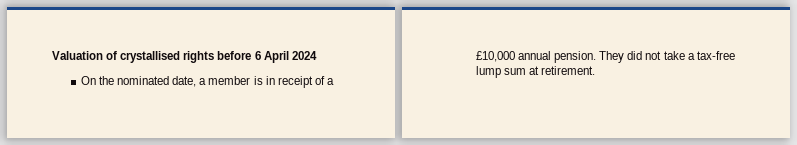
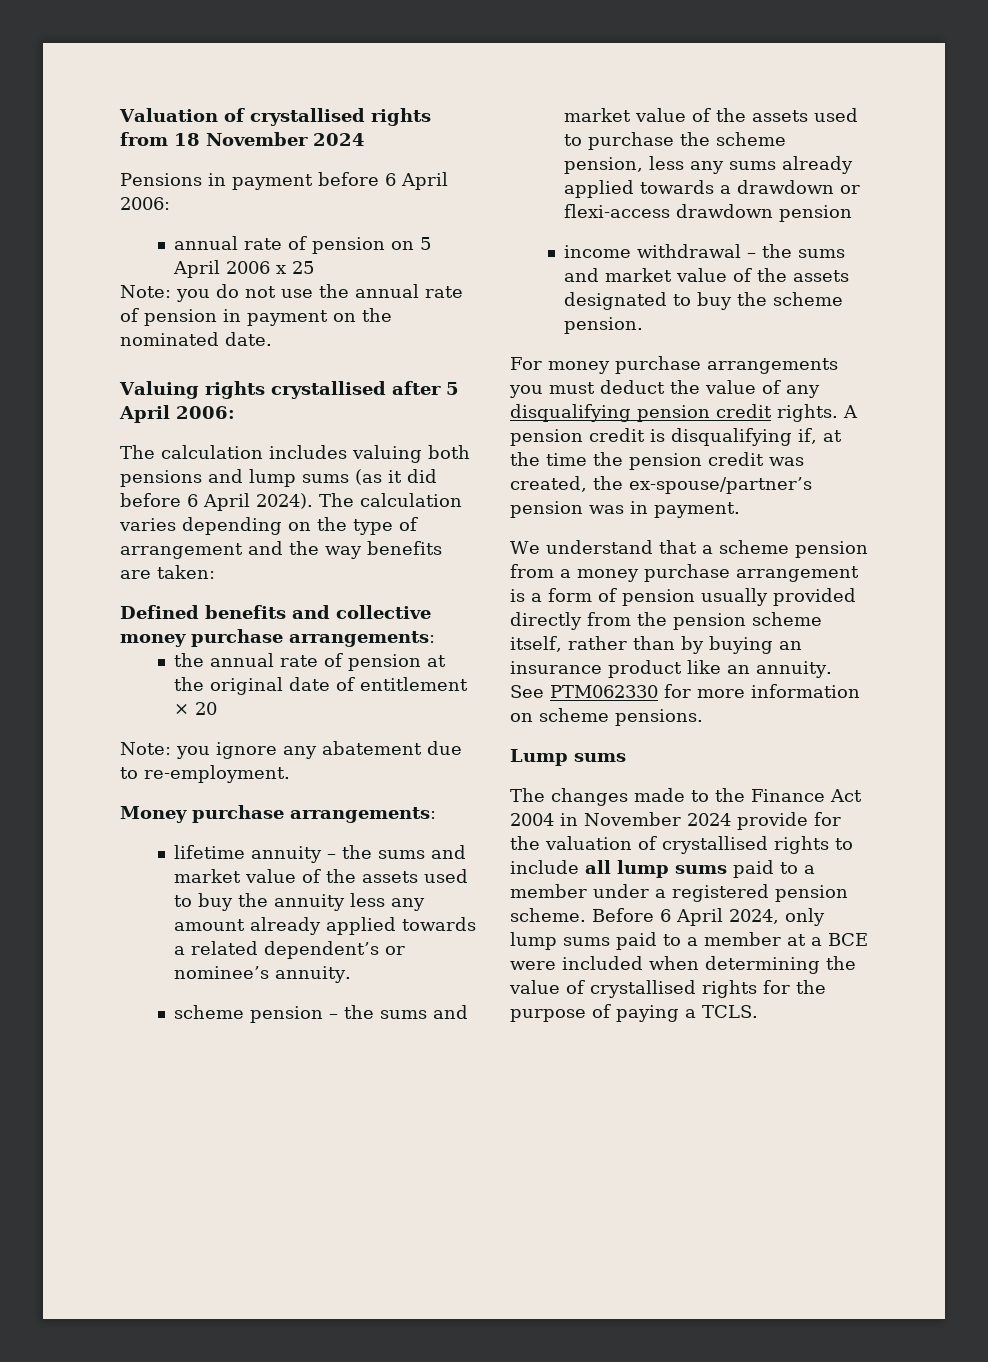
[217,51,317,63] [80,76,334,88] [475,51,735,63] [475,66,596,78] before 6 April 2024 // On the nominated date, a member is in receipt of a £10,000 annual pension. They did not take a tax-free lump sum at retirement. -> [120,132,365,146] [120,172,448,190] [120,197,170,210] [174,236,432,254] [173,260,315,278] [120,284,463,302] [120,308,392,326] [120,332,272,346] [119,381,459,399] [119,405,235,423] [120,445,470,463] [120,469,437,487] [120,493,462,511] [119,517,418,535] [120,541,442,559] [120,565,215,579] [120,605,431,619] [120,629,435,647] [174,653,447,671] [174,677,469,695] [174,702,218,715] [120,741,462,759] [120,765,290,783] [120,805,436,823] [174,845,467,863] [174,869,469,883] [174,893,426,911] [174,917,477,935] [174,941,406,959] [174,966,352,983] [174,1005,469,1023] [564,108,859,122] [564,132,787,150] [564,156,854,174] [564,180,861,198] [564,204,853,222] [564,244,846,258] [564,268,850,282] [564,292,844,310] [564,317,644,334] [510,356,838,374] [509,380,820,398] [510,404,858,422] [510,428,842,446] [510,452,804,470] [510,476,812,494] [510,501,740,518] [510,540,868,558] [510,564,859,582] [510,588,856,606] [510,612,822,630] [510,636,802,654] [510,660,832,678] [510,684,860,698] [510,708,703,726] [510,749,626,766] [510,788,862,806] [510,812,841,830] [510,836,853,854] [510,860,815,878] [510,884,848,902] [510,908,825,926] [510,932,868,950] [510,956,856,974] [509,980,826,998] [510,1004,758,1022] from 18 November 2024 // Pensions in payment before 6 April 2006: // annual rate of pension on 5 April 2006 x 25 // Note: you do not use the annual rate of pension in payment on the nominated date. // Valuing rights crystallised after 5 April 2006: // The calculation includes valuing both pensions and lump sums (as it did before 6 April 2024). The calculation varies depending on the type of arrangement and the way benefits are taken: // Defined benefits and collective money purchase arrangements: // the annual rate of pension at the original date of entitlement × 20 // Note: you ignore any abatement due to re-employment. // Money purchase arrangements: // lifetime annuity – the sums and market value of the assets used to buy the annuity less any amount already applied towards a related dependent’s or nominee’s annuity. // scheme pension – the sums and market value of the assets used to purchase the scheme pension, less any sums already applied towards a drawdown or flexi-access drawdown pension // income withdrawal – the sums and market value of the assets designated to buy the scheme pension. // For money purchase arrangements you must deduct the value of any disqualifying pension credit rights. A pension credit is disqualifying if, at the time the pension credit was created, the ex-spouse/partner’s pension was in payment. // We understand that a scheme pension from a money purchase arrangement is a form of pension usually provided directly from the pension scheme itself, rather than by buying an insurance product like an annuity. See PTM062330 for more information on scheme pensions. // Lump sums // The changes made to the Finance Act 2004 in November 2024 provide for the valuation of crystallised rights to include all lump sums paid to a member under a registered pension scheme. Before 6 April 2024, only lump sums paid to a member at a BCE were included when determining the value of crystallised rights for the purpose of paying a TCLS.

